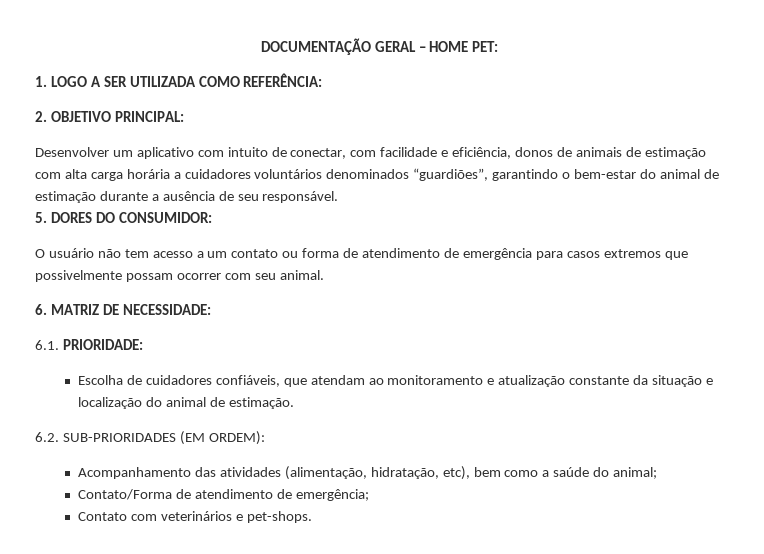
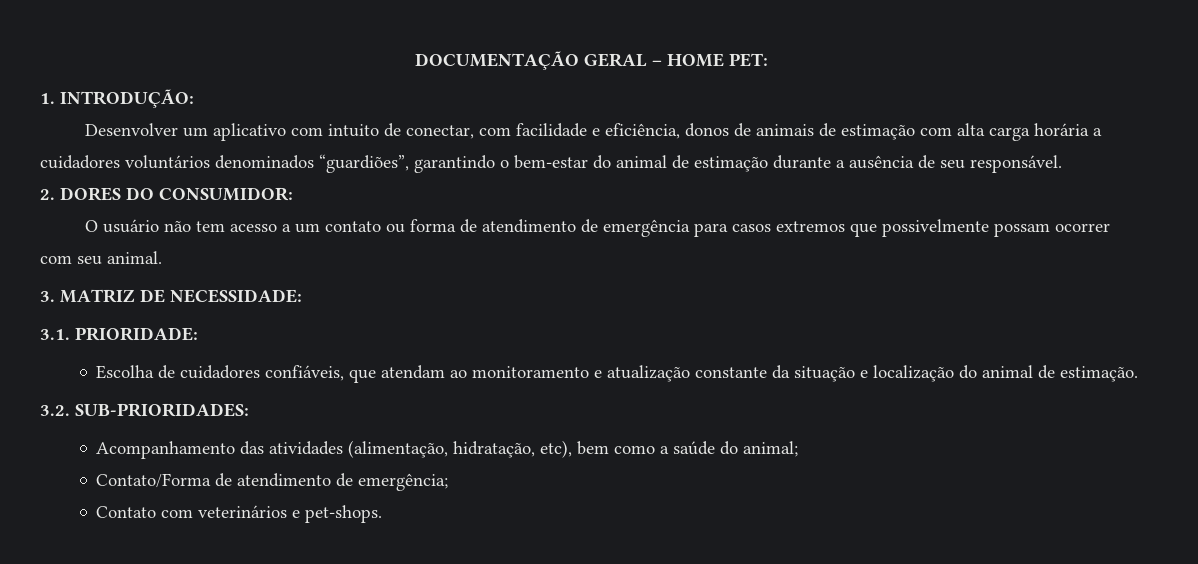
[50,73,323,87] [35,111,184,122] LOGO A SER UTILIZADA COMO REFERÊNCIA: // 2. OBJETIVO PRINCIPAL: -> [60,89,194,108] INTRODUÇÃO:
[35,212,47,223] 5. -> [40,189,55,200] 2.
[35,304,47,315] 6. -> [40,291,55,302] 3.
[35,340,59,350] 6.1. -> [40,329,70,340] 3.1.
[35,431,265,445] 6.2. SUB-PRIORIDADES (EM ORDEM): -> [40,403,249,417] 3.2. SUB-PRIORIDADES:

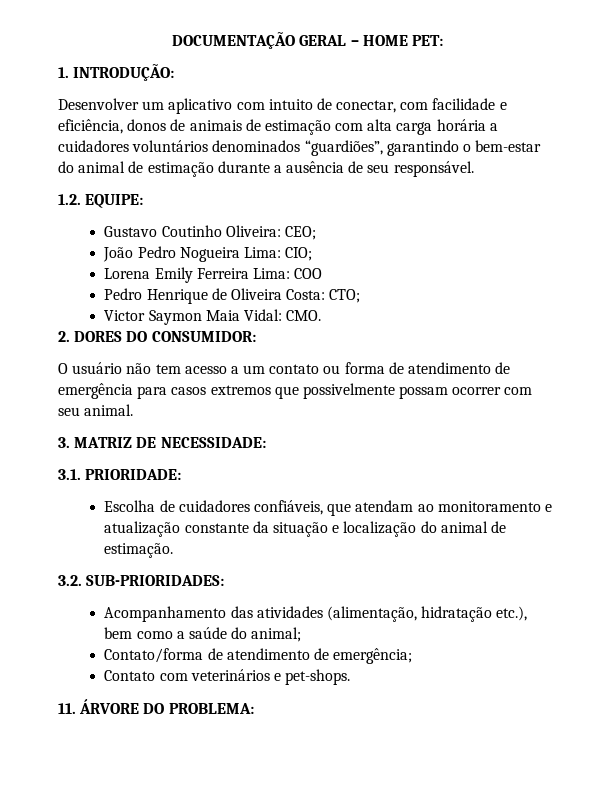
(1062, 164) none -> [58,194,144,208] [104,225,316,240] [103,246,313,262] [104,267,323,283] [104,288,361,304] [104,309,322,325] // 1.2. EQUIPE: // Gustavo Coutinho Oliveira: CEO; // João Pedro Nogueira Lima: CIO; // Lorena Emily Ferreira Lima: COO // Pedro Henrique de Oliveira Costa: CTO; // Victor Saymon Maia Vidal: CMO.
[453,440,573,458] hidratação, etc), -> [421,606,528,622] hidratação etc.),
[96,473,212,488] Contato/Forma -> [104,648,204,663] Contato/forma
(383, 514) none -> [58,699,254,714] // 11. ÁRVORE DO PROBLEMA:

